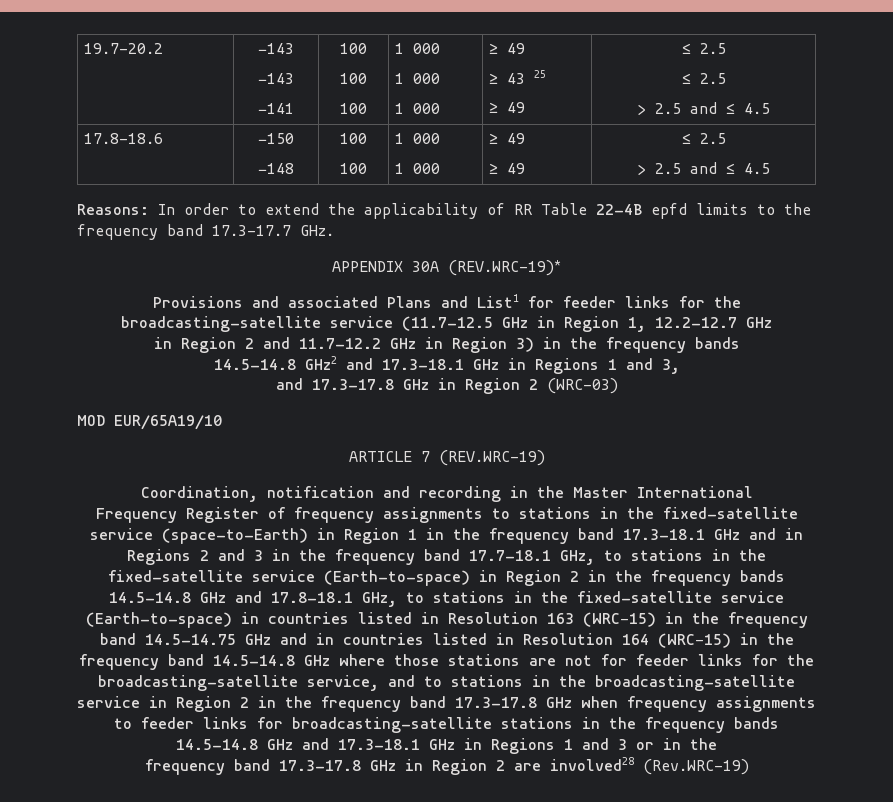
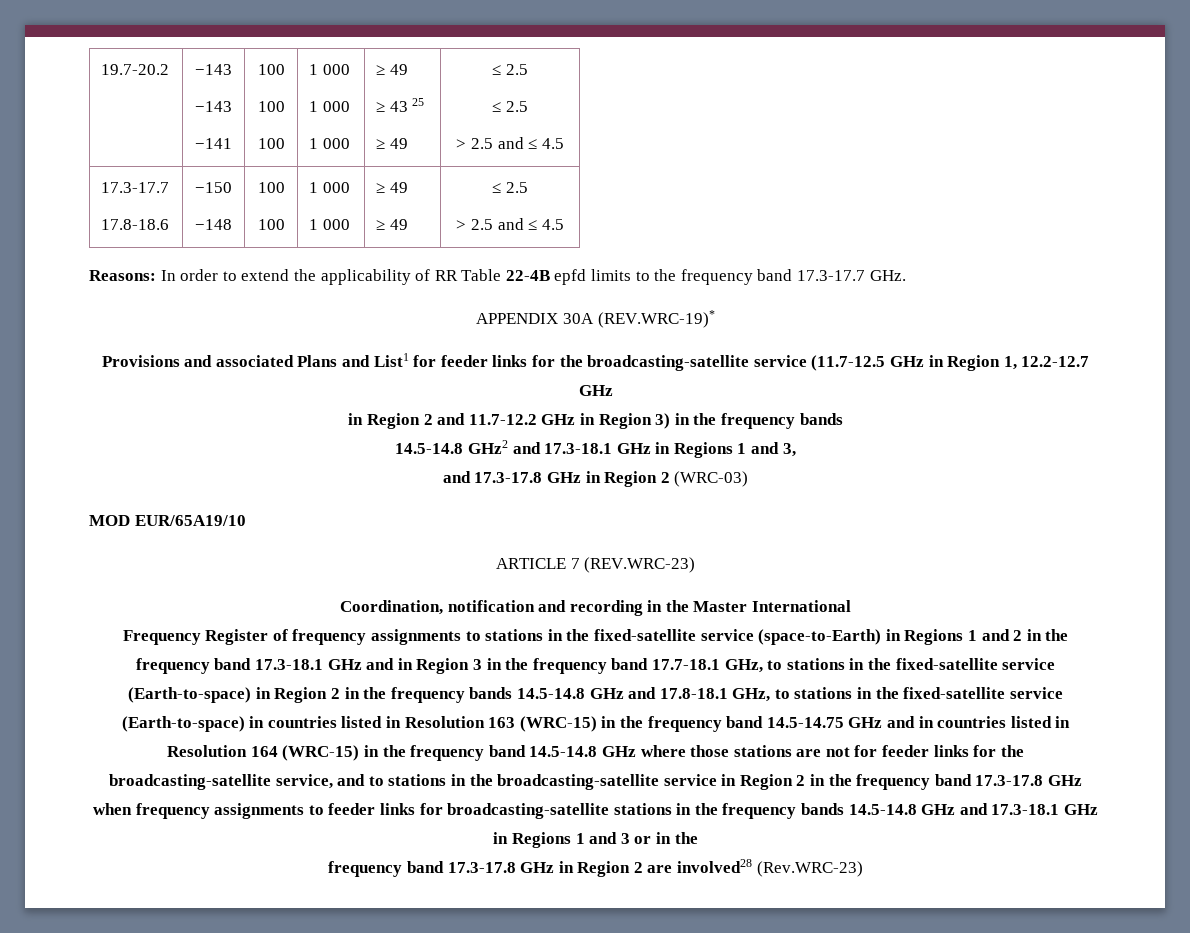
(770, 108) none -> [101,182,170,193] 17.3-17.7 //
[438,450,545,466] (REV.WRC-19) -> [584,557,696,573] (REV.WRC-23)
[344,528,417,544] Region 1 -> [904,629,1023,645] Regions 1 and 2
[127,549,245,565] Regions 2 and -> [416,658,470,674] Region
[642,759,749,775] (Rev.WRC-19) -> [756,861,863,877] (Rev.WRC-23)

